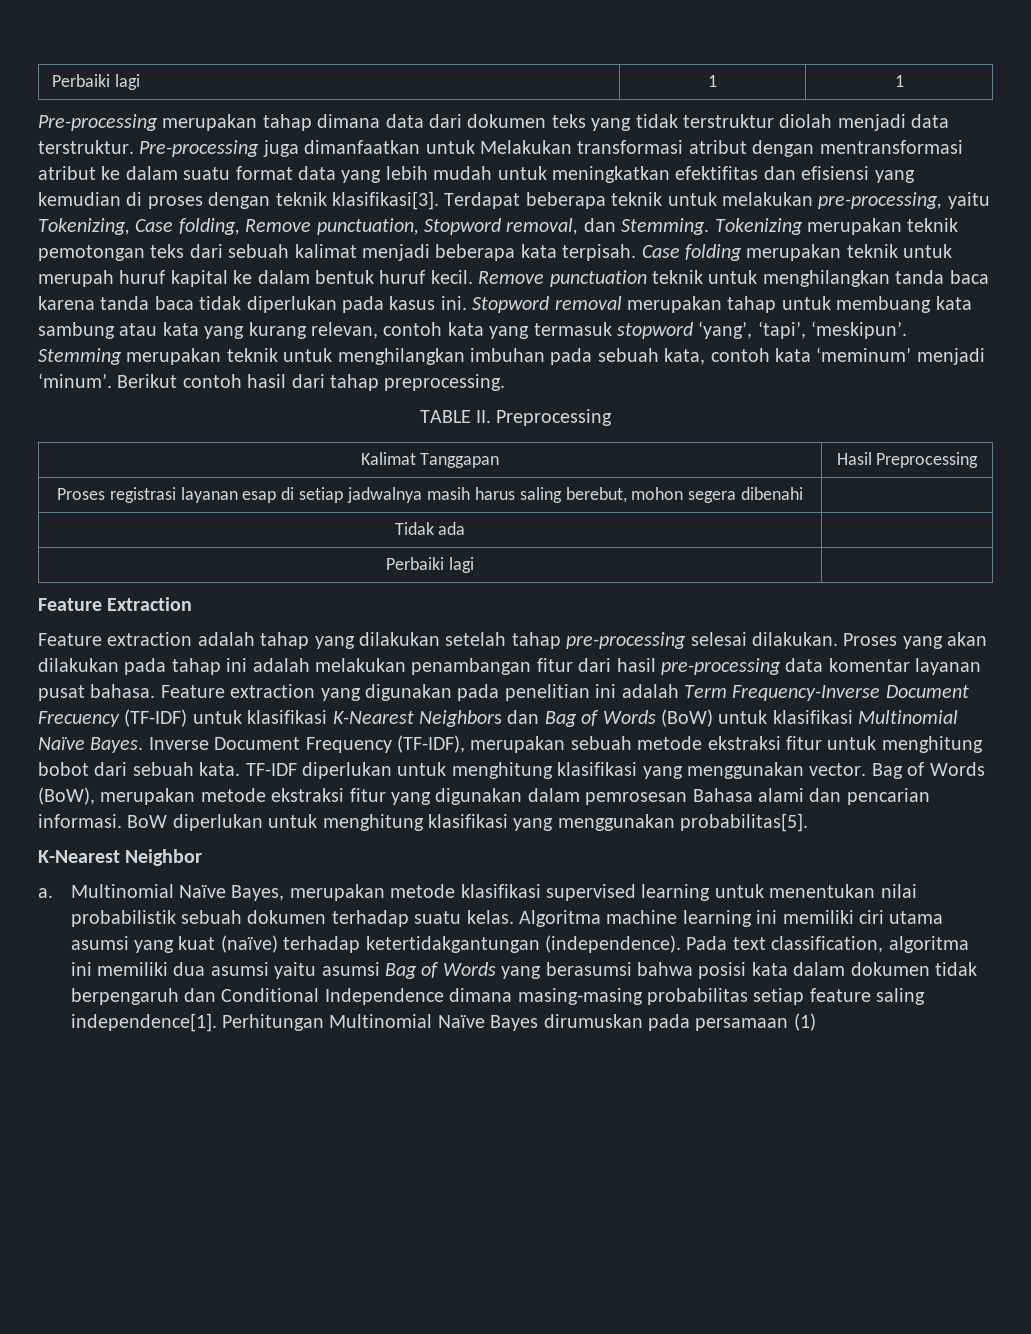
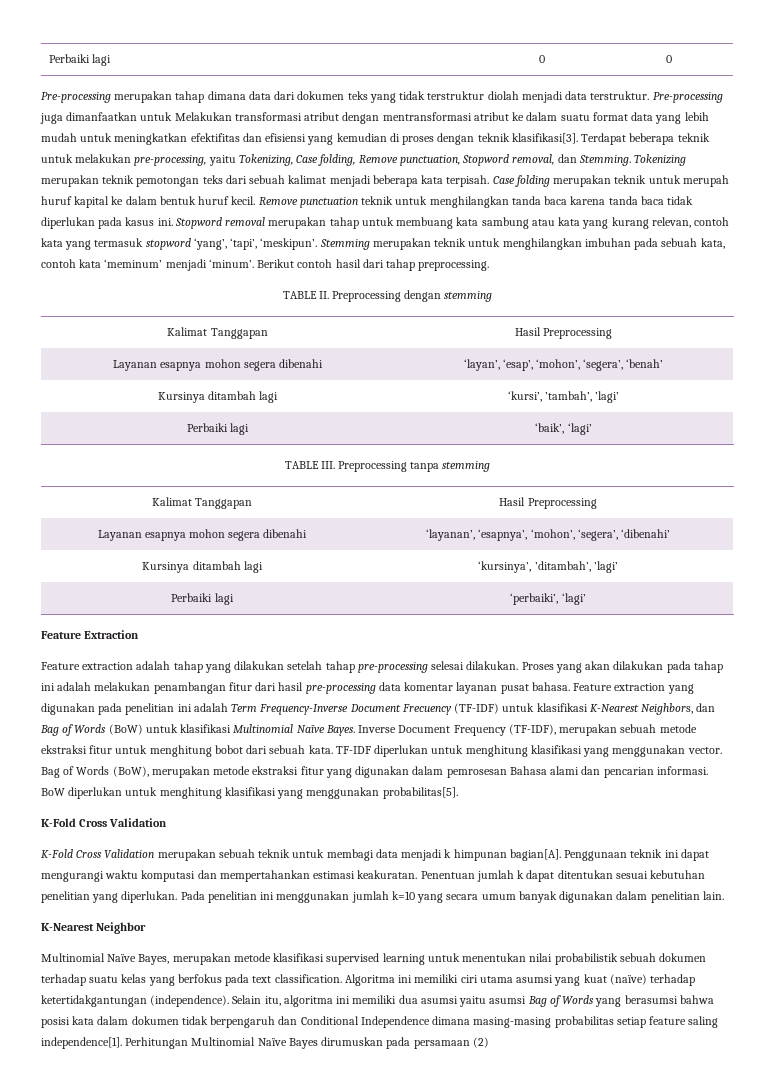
[51,74,140,90] [707,75,717,87] [894,75,904,87] Perbaiki lagi | 1 | 1 -> [48,54,112,66] [539,55,545,63] [666,55,672,63] Perbaiki lagi | 0 | 0
[360,452,500,468] [836,452,979,468] [56,487,804,503] [394,522,466,535] [386,557,474,573] // Kalimat Tanggapan | Hasil Preprocessing // Proses registrasi layanan esap di setiap jadwalnya masih harus saling berebut, mohon segera dibenahi | // Tidak ada | // Perbaiki lagi | -> [404,290,493,302] [167,327,268,339] [514,327,613,339] [113,359,323,371] [463,359,664,371] [157,391,279,403] [507,391,620,403] [186,423,250,435] [535,423,592,435] [284,461,491,472] [151,497,253,509] [499,497,597,509] [97,529,308,541] [426,529,670,541] [142,561,263,573] [478,561,618,573] [171,593,234,605] [510,593,586,605] dengan stemming // Kalimat Tanggapan | Hasil Preprocessing // Layanan esapnya mohon segera dibenahi | ‘layan’, ‘esap’, ‘mohon’, ‘segera’, ‘benah’ // Kursinya ditambah lagi | ‘kursi’, ’tambah’, ’lagi’ // Perbaiki lagi | ‘baik’, ‘lagi’ // TABLE III. Preprocessing tanpa stemming // Kalimat Tanggapan | Hasil Preprocessing // Layanan esapnya mohon segera dibenahi | ‘layanan’, ‘esapnya’, ‘mohon’, ‘segera’, ‘dibenahi’ // Kursinya ditambah lagi | ‘kursinya’, ’ditambah’, ’lagi’ // Perbaiki lagi | ‘perbaiki’, ‘lagi’
[419,710,502,727] Neighbors -> [641,703,694,715] Neighbors,
(809, 822) none -> [41,818,168,827] [41,849,709,861] [41,870,706,882] [41,891,724,903] // K-Fold Cross Validation // K-Fold Cross Validation merupakan sebuah teknik untuk membagi data menjadi k himpunan bagian[A]. Penggunaan teknik ini dapat mengurangi waktu komputasi dan mempertahankan estimasi keakuratan. Penentuan jumlah k dapat ditentukan sesuai kebutuhan penelitian yang diperlukan. Pada penelitian ini menggunakan jumlah k=10 yang secara umum banyak digunakan dalam penelitian lain.
[38,888,53,898] a. -> (147, 928) none
[466,910,752,927] kelas. Algoritma machine learning -> [121,974,395,986] kelas yang berfokus pada text classification. Algoritma
[686,936,884,953] Pada text classification, -> [232,995,281,1006] Selain itu,
[793,1013,816,1031] (1) -> [472,1037,489,1048] (2)

